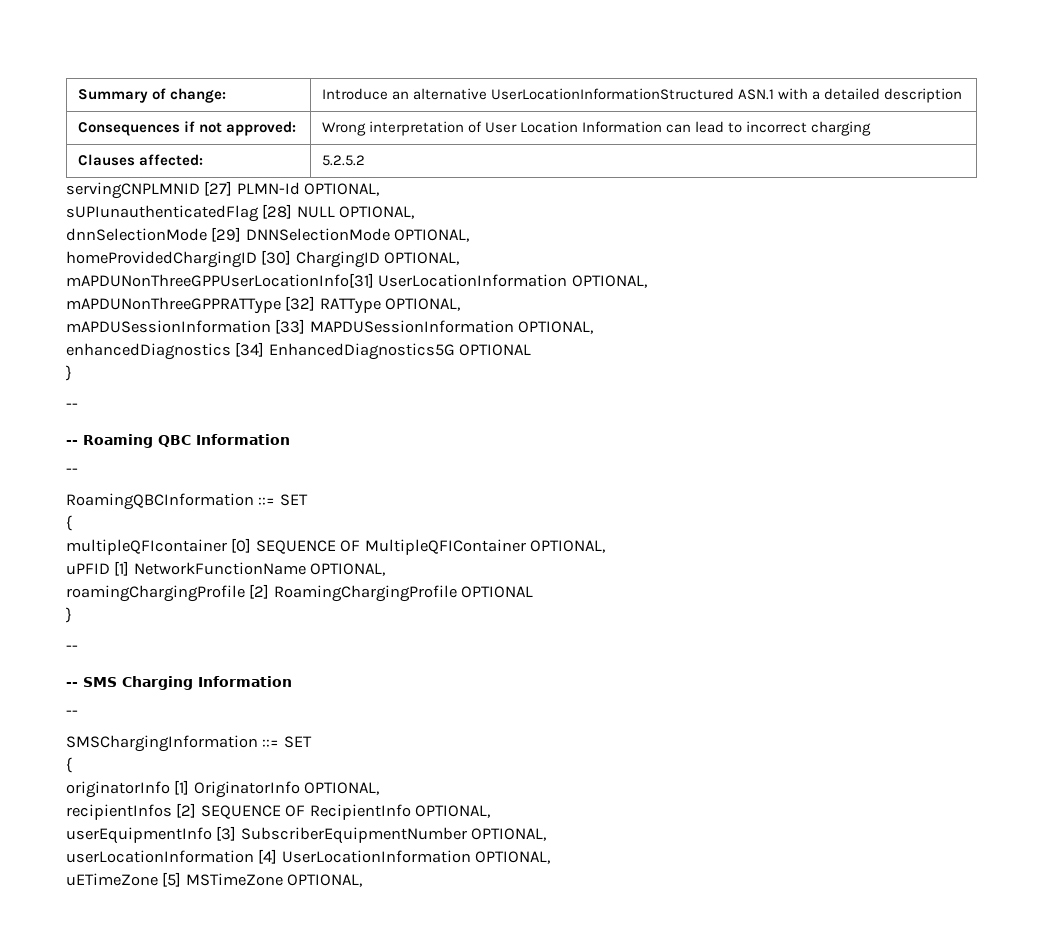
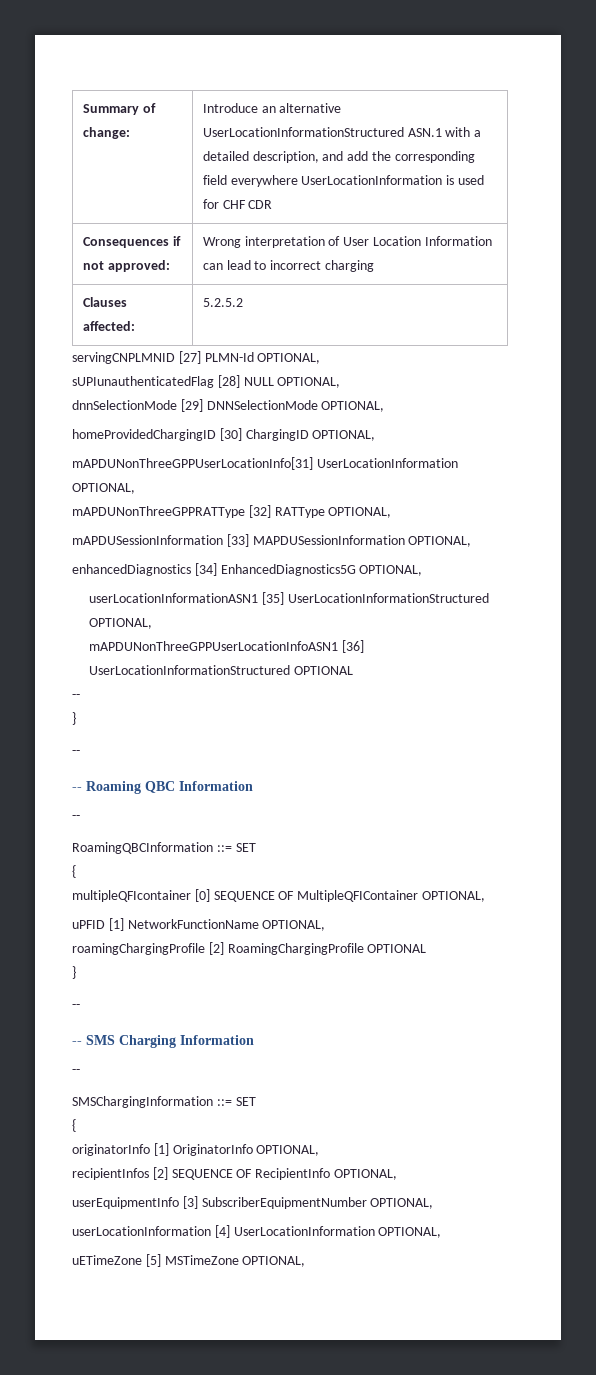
[884,88,963,103] description -> [252,151,475,163] [202,175,484,187] [202,199,273,209] description, and add the corresponding field everywhere UserLocationInformation is used for CHF CDR
[459,344,532,356] OPTIONAL -> [359,565,423,576] [89,592,489,605] [89,618,153,629] [89,640,365,653] [89,665,354,675] [72,694,80,699] OPTIONAL, // userLocationInformationASN1 [35] UserLocationInformationStructured OPTIONAL, // mAPDUNonThreeGPPUserLocationInfoASN1 [36] UserLocationInformationStructured OPTIONAL // --

